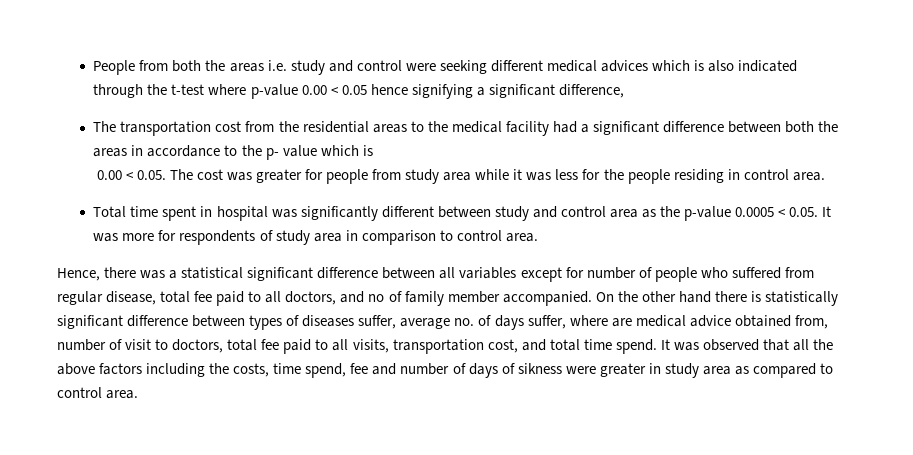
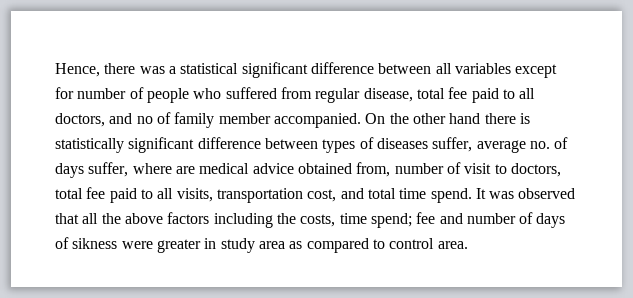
[93,60,798,75] [93,84,624,99] [93,121,839,136] [93,145,373,160] [96,169,825,184] [93,206,832,221] [93,230,538,245] People from both the areas i.e. study and control were seeking different medical advices which is also indicated through the t-test where p-value 0.00 < 0.05 hence signifying a significant difference, // The transportation cost from the residential areas to the medical facility had a significant difference between both the areas in accordance to the p- value which is // 0.00 < 0.05. The cost was greater for people from study area while it was less for the people residing in control area. // Total time spent in hospital was significantly different between study and control area as the p-value 0.0005 < 0.05. It was more for respondents of study area in comparison to control area. // -> (55, 70) none
[305,363,347,378] spend, -> [370,213,412,228] spend;

